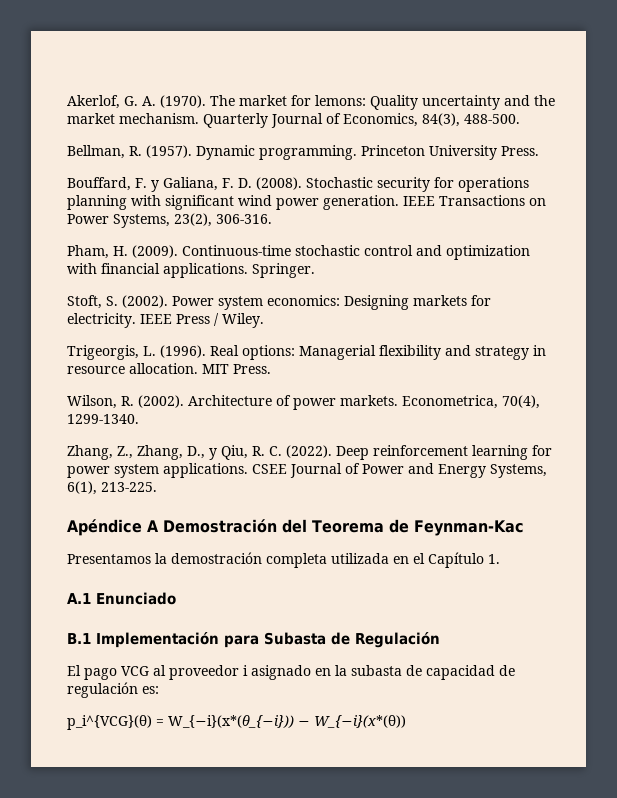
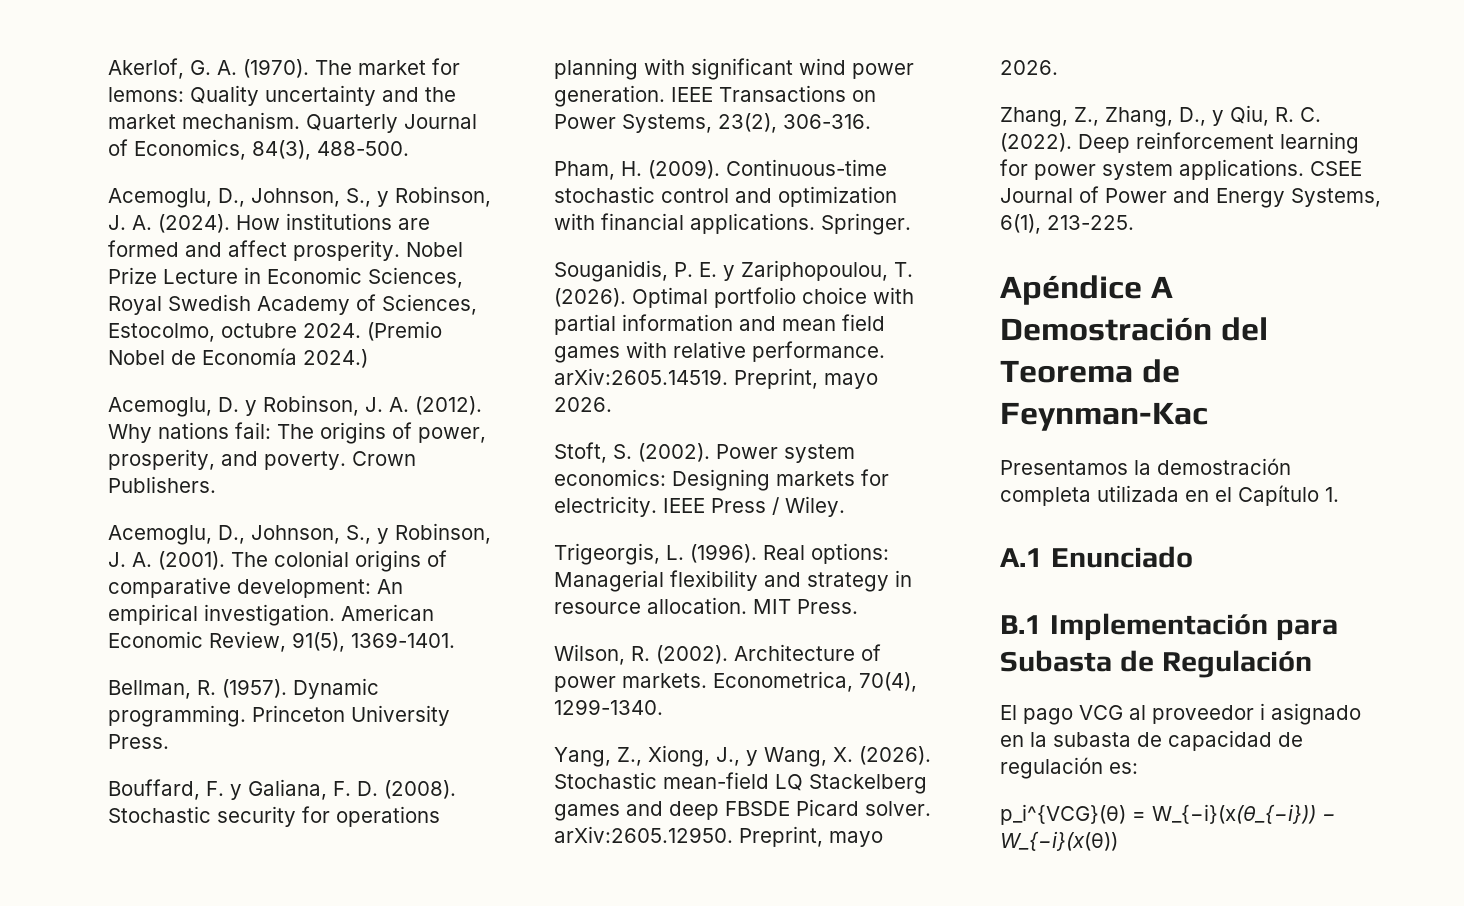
(520, 119) none -> [108,186,491,208] [108,213,430,233] [108,240,463,261] [108,267,463,288] [108,294,477,315] [108,321,442,342] [108,348,368,368] [108,395,482,417] [108,422,486,444] [108,449,416,470] [108,476,216,493] [108,523,491,545] [108,550,447,572] [108,577,403,598] [108,604,434,626] [108,631,455,652] // Acemoglu, D., Johnson, S., y Robinson, J. A. (2024). How institutions are formed and affect prosperity. Nobel Prize Lecture in Economic Sciences, Royal Swedish Academy of Sciences, Estocolmo, octubre 2024. (Premio Nobel de Economía 2024.) // Acemoglu, D. y Robinson, J. A. (2012). Why nations fail: The origins of power, prosperity, and poverty. Crown Publishers. // Acemoglu, D., Johnson, S., y Robinson, J. A. (2001). The colonial origins of comparative development: An empirical investigation. American Economic Review, 91(5), 1369-1401.
(315, 270) none -> [554,260,913,282] [554,287,914,308] [554,314,885,335] [554,341,885,363] [554,368,878,389] [554,397,612,412] // Souganidis, P. E. y Zariphopoulou, T. (2026). Optimal portfolio choice with partial information and mean field games with relative performance. arXiv:2605.14519. Preprint, mayo 2026.
(139, 419) none -> [554,745,931,767] [554,772,927,794] [554,799,931,821] [554,826,883,847] [1000,60,1058,75] // Yang, Z., Xiong, J., y Wang, X. (2026). Stochastic mean-field LQ Stackelberg games and deep FBSDE Picard solver. arXiv:2605.12950. Preprint, mayo 2026.
[168,715,406,728] W_{−i}(x*(θ_{−i})) − W_{−i}(x*(θ)) -> [1152,804,1336,824] [1000,831,1118,851] W_{−i}(x(θ_{−i})) − W_{−i}(x(θ))

